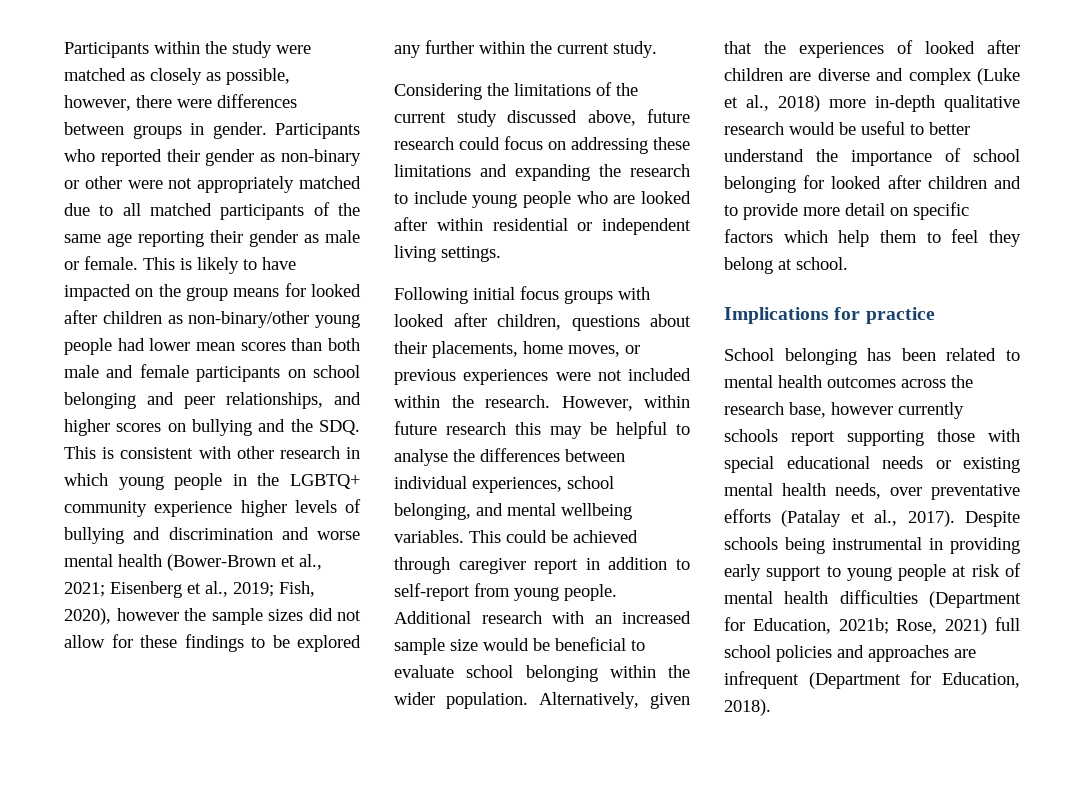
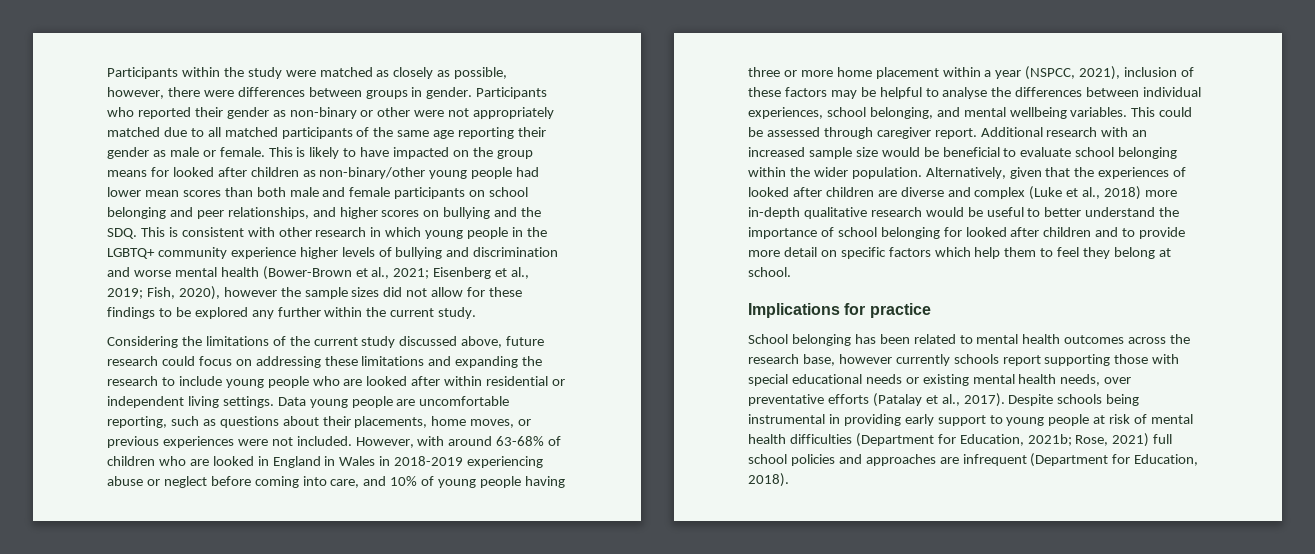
[394,286,650,304] [394,313,561,330] // Following initial focus groups with looked after children, -> [277,396,510,408] [107,416,216,428] Data young people are uncomfortable reporting, such as
[628,368,691,381] [394,395,690,411] [394,421,541,435] included within the research. However, within future research this -> [296,436,562,448] [107,456,544,468] [107,476,565,488] [748,66,1195,80] [748,87,827,97] included. However, with around 63-68% of children who are looked in England in Wales in 2018-2019 experiencing abuse or neglect before coming into care, and 10% of young people having three or more home placement within a year (NSPCC, 2021), inclusion of these factors
[573,530,638,543] achieved -> [766,127,820,137] assessed
[534,557,690,574] [394,583,617,601] report in addition to self-report from young people. -> [934,128,977,139] report.

